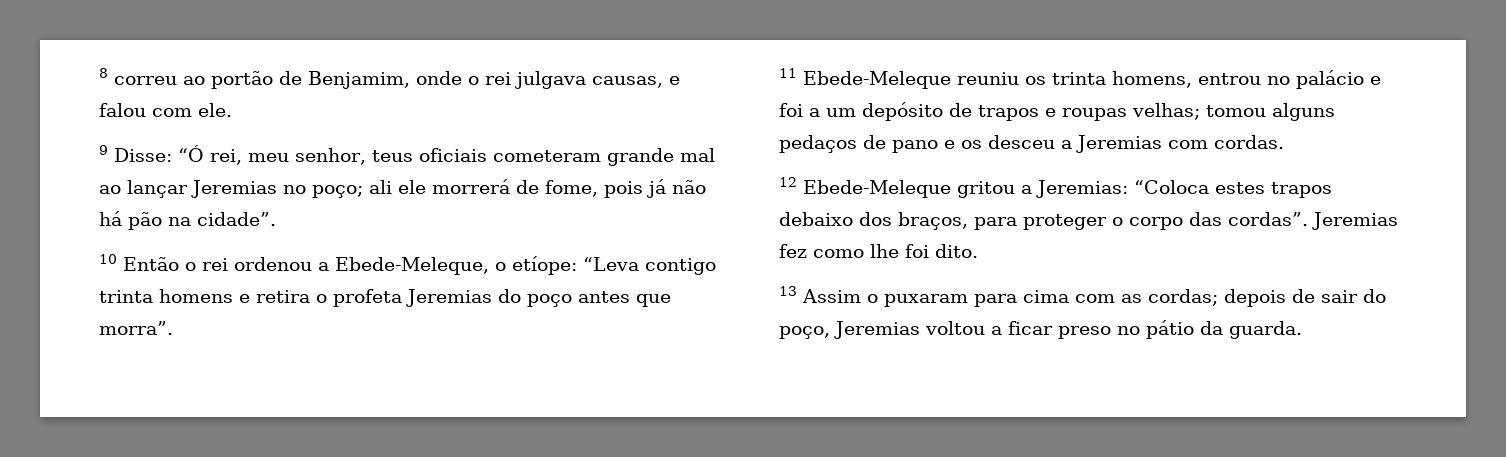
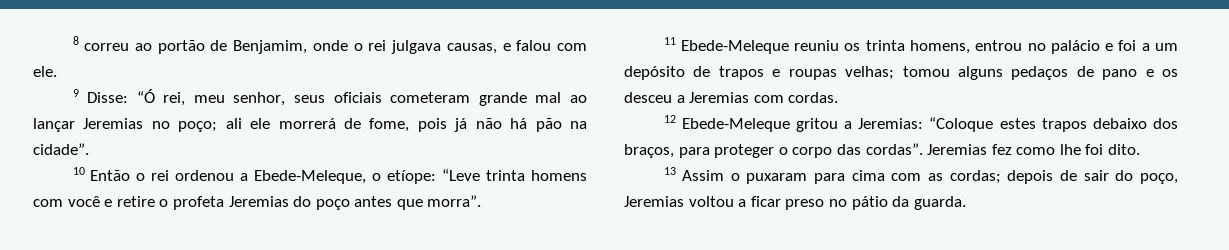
[371,150,413,162] teus -> [294,95,326,103] seus
[583,257,716,275] [99,289,310,303] “Leva contigo trinta homens e retira -> [442,169,587,181] [33,196,155,207] “Leve trinta homens com você e retire
[1134,180,1209,194] “Coloca -> [929,117,994,132] “Coloque

